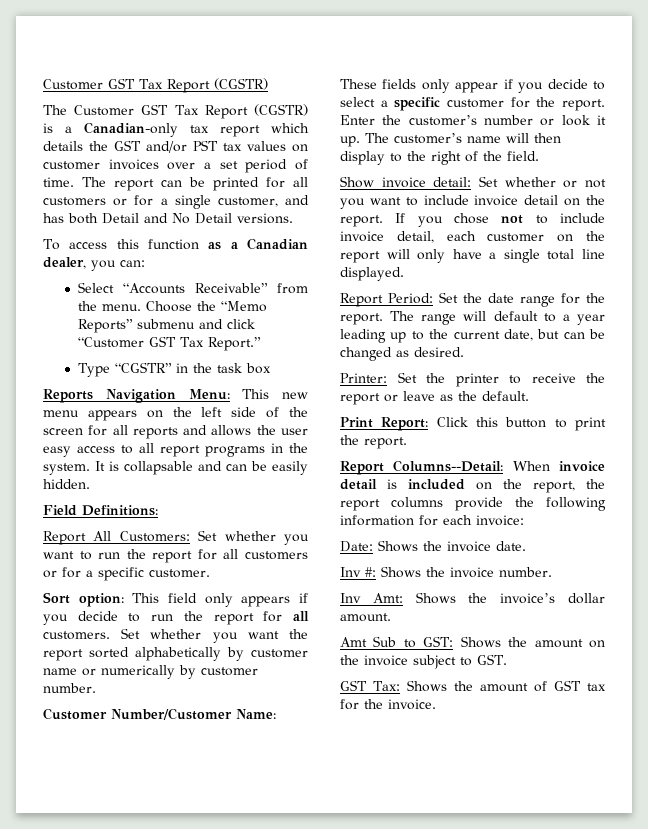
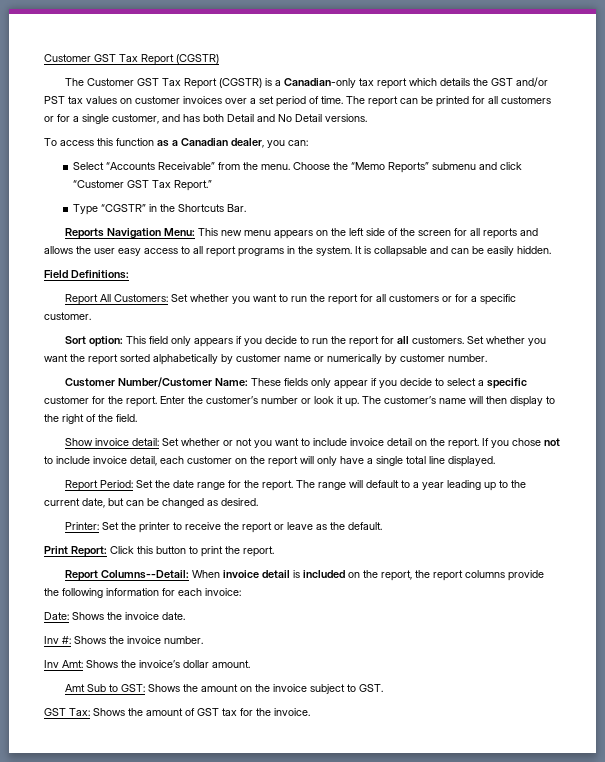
[216,363,271,374] task box -> [177,204,246,212] Shortcuts Bar.

